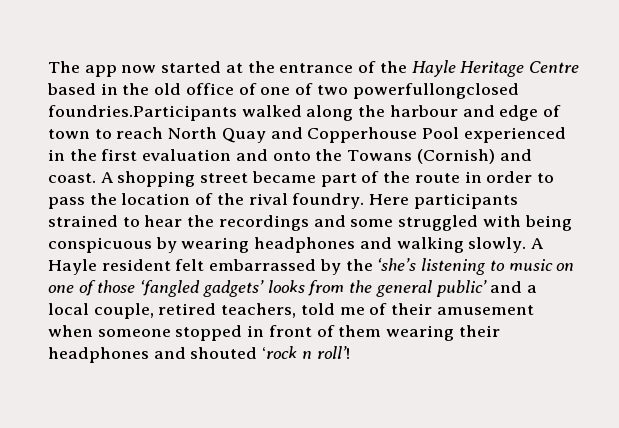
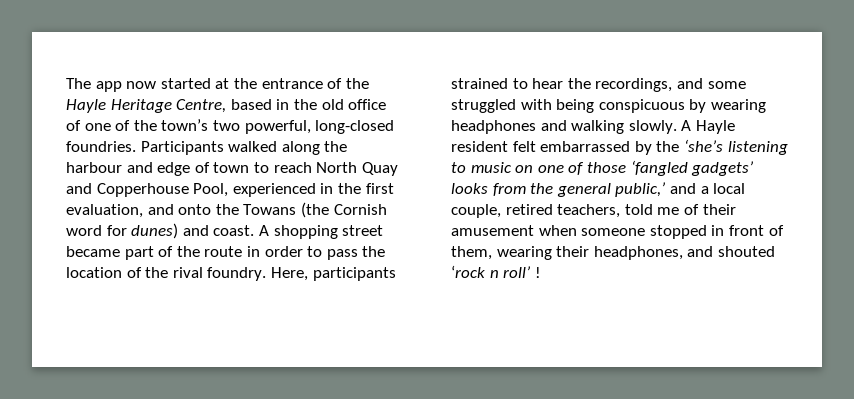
[528,61,579,73] Centre -> [176,99,227,113] Centre,
[316,83,519,99] [48,105,237,121] two powerfullongclosed foundries.Participants -> [133,119,395,134] [66,141,224,155] the town’s two powerful, long-closed foundries. Participants
[422,127,460,139] Pool -> [193,183,229,197] Pool,
[142,149,232,161] evaluation -> [66,204,143,218] evaluation,
[416,149,495,164] (Cornish) -> [300,202,387,218] [66,223,179,239] (the Cornish word for dunes)
[369,194,410,205] Here -> [270,267,308,281] Here,
[218,215,309,231] recordings -> [595,78,673,92] recordings,
[435,280,487,297] public’ -> [615,182,666,197] public,’
[338,325,382,337] them -> [451,246,492,260] them,
[48,347,149,363] headphones -> [593,246,683,260] headphones,
[316,346,350,359] roll’! -> [503,266,541,278] roll’ !

